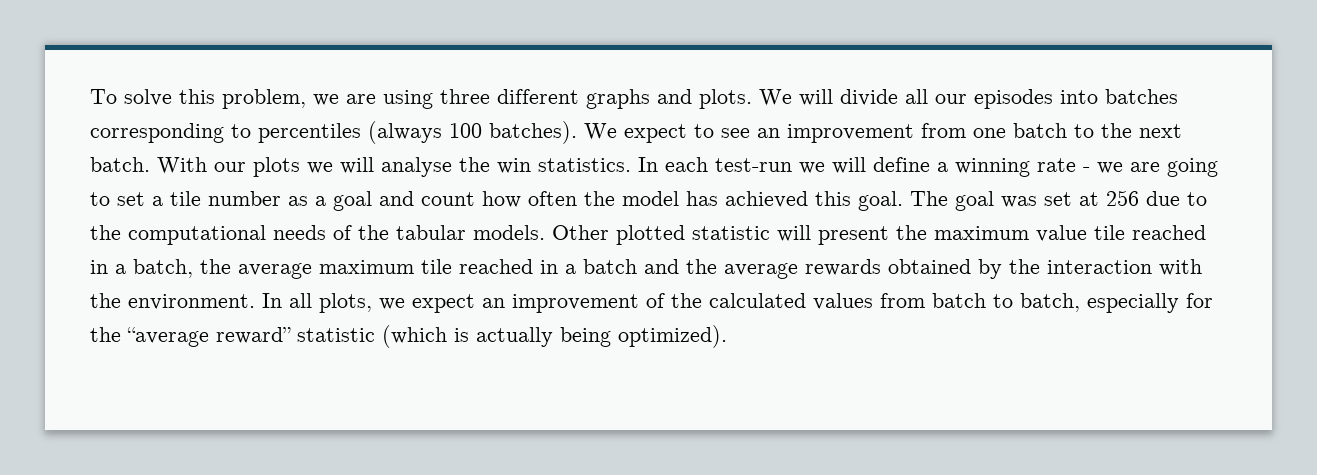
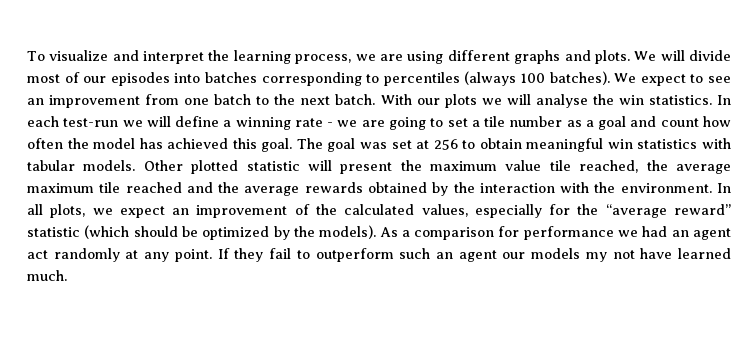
[124,89,306,109] solve this problem, -> [49,50,352,64] visualize and interpret the learning process,
[440,89,490,104] three -> (444, 57) none
[905,89,928,104] all -> [27,72,80,83] most of
[1146,191,1207,206] [90,225,389,245] due to the computational needs of the -> [462,138,731,152] to obtain meaningful win statistics with
[1132,225,1206,240] [90,259,193,278] reached in a batch, -> [579,160,639,173] reached,
[540,259,637,274] in a batch -> (182, 187) none
[813,293,1080,312] values from batch to batch, -> [421,204,468,217] values,
[454,325,727,348] is actually being optimized). -> [133,225,731,240] [27,248,731,262] [27,270,67,281] should be optimized by the models). As a comparison for performance we had an agent act randomly at any point. If they fail to outperform such an agent our models my not have learned much.

